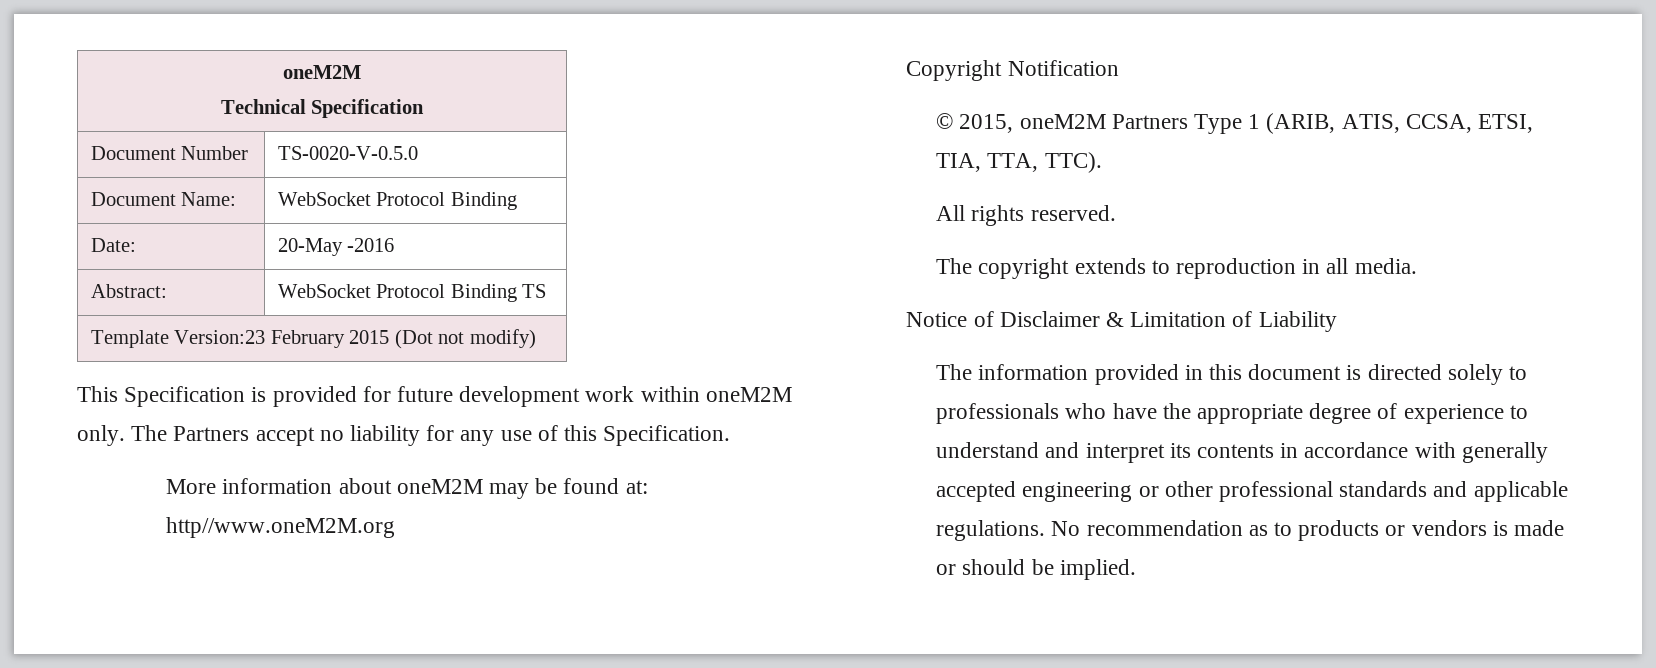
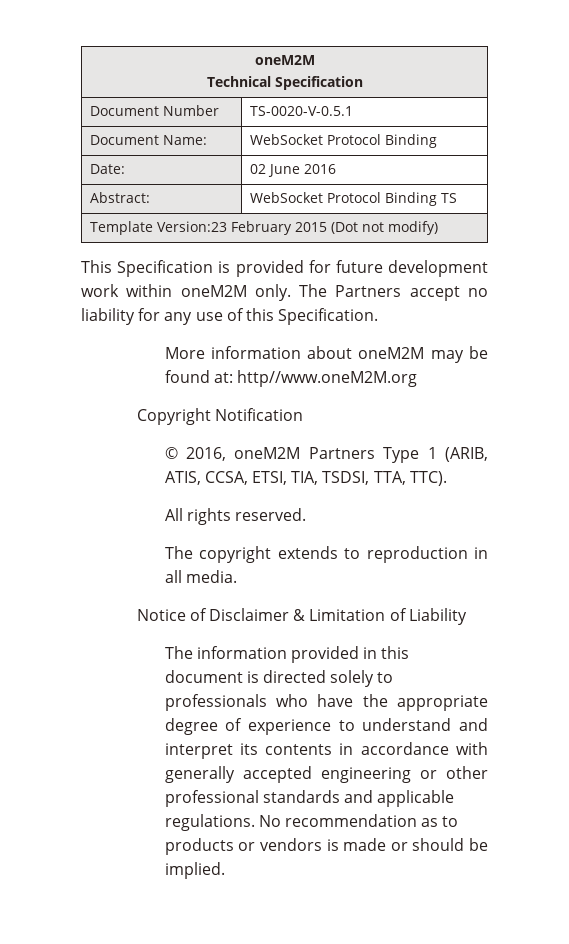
[277,146,418,160] TS-0020-V-0.5.0 -> [249,106,353,116] TS-0020-V-0.5.1
[277,238,395,256] 20-May -2016 -> [249,164,336,177] 02 June 2016
[959,114,1014,133] 2015, -> [186,447,227,461] 2016,
(982, 162) none -> [322,471,370,485] TSDSI,

